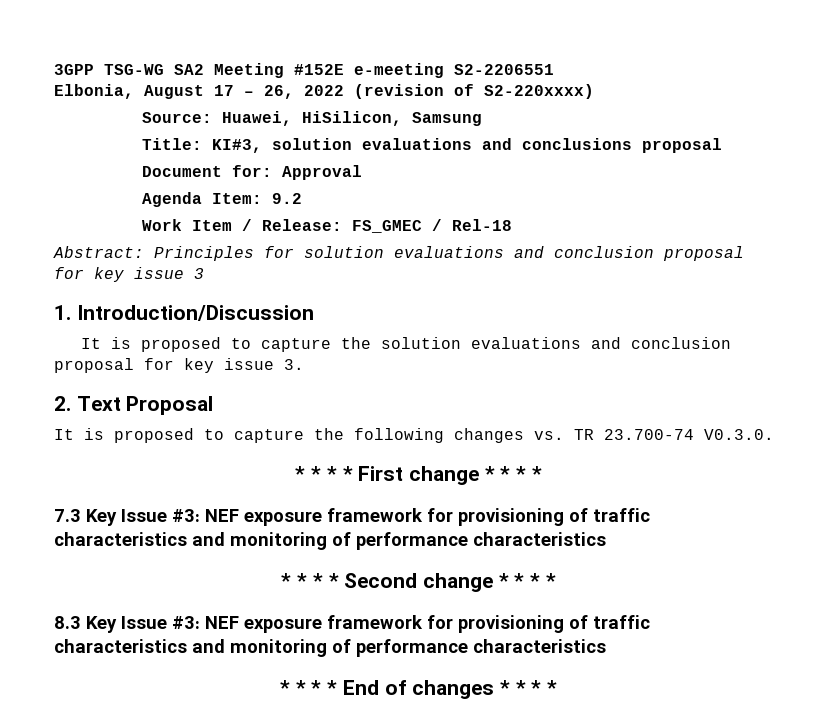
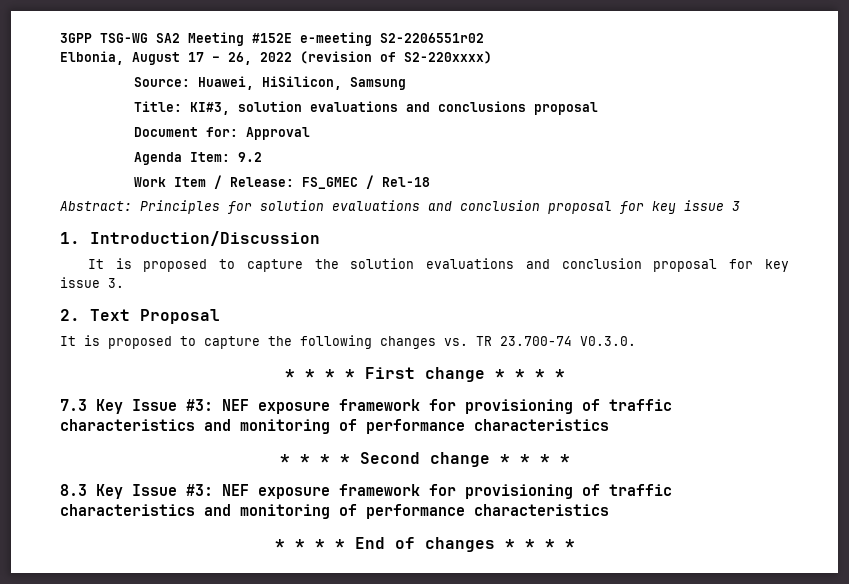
[454,64,554,75] S2-2206551 -> [380,33,484,43] S2-2206551r02

